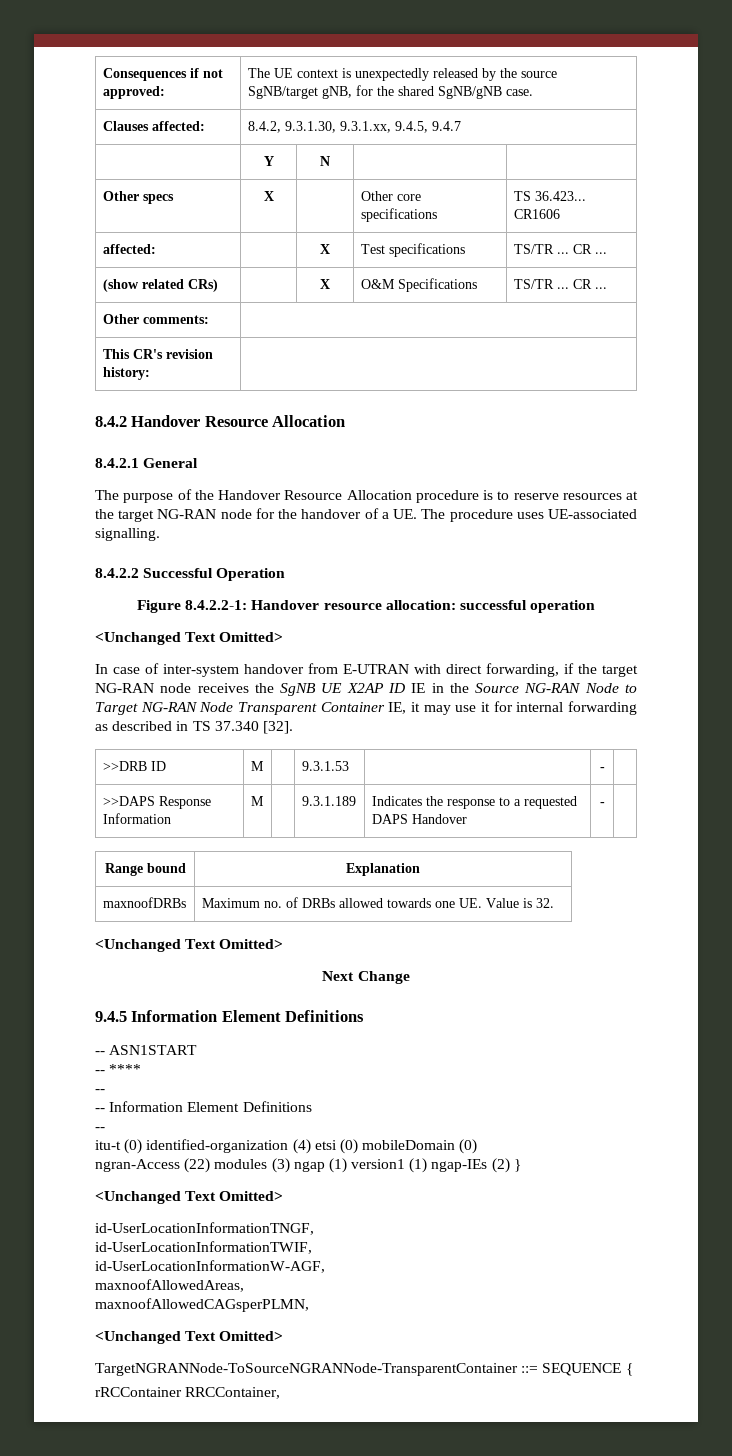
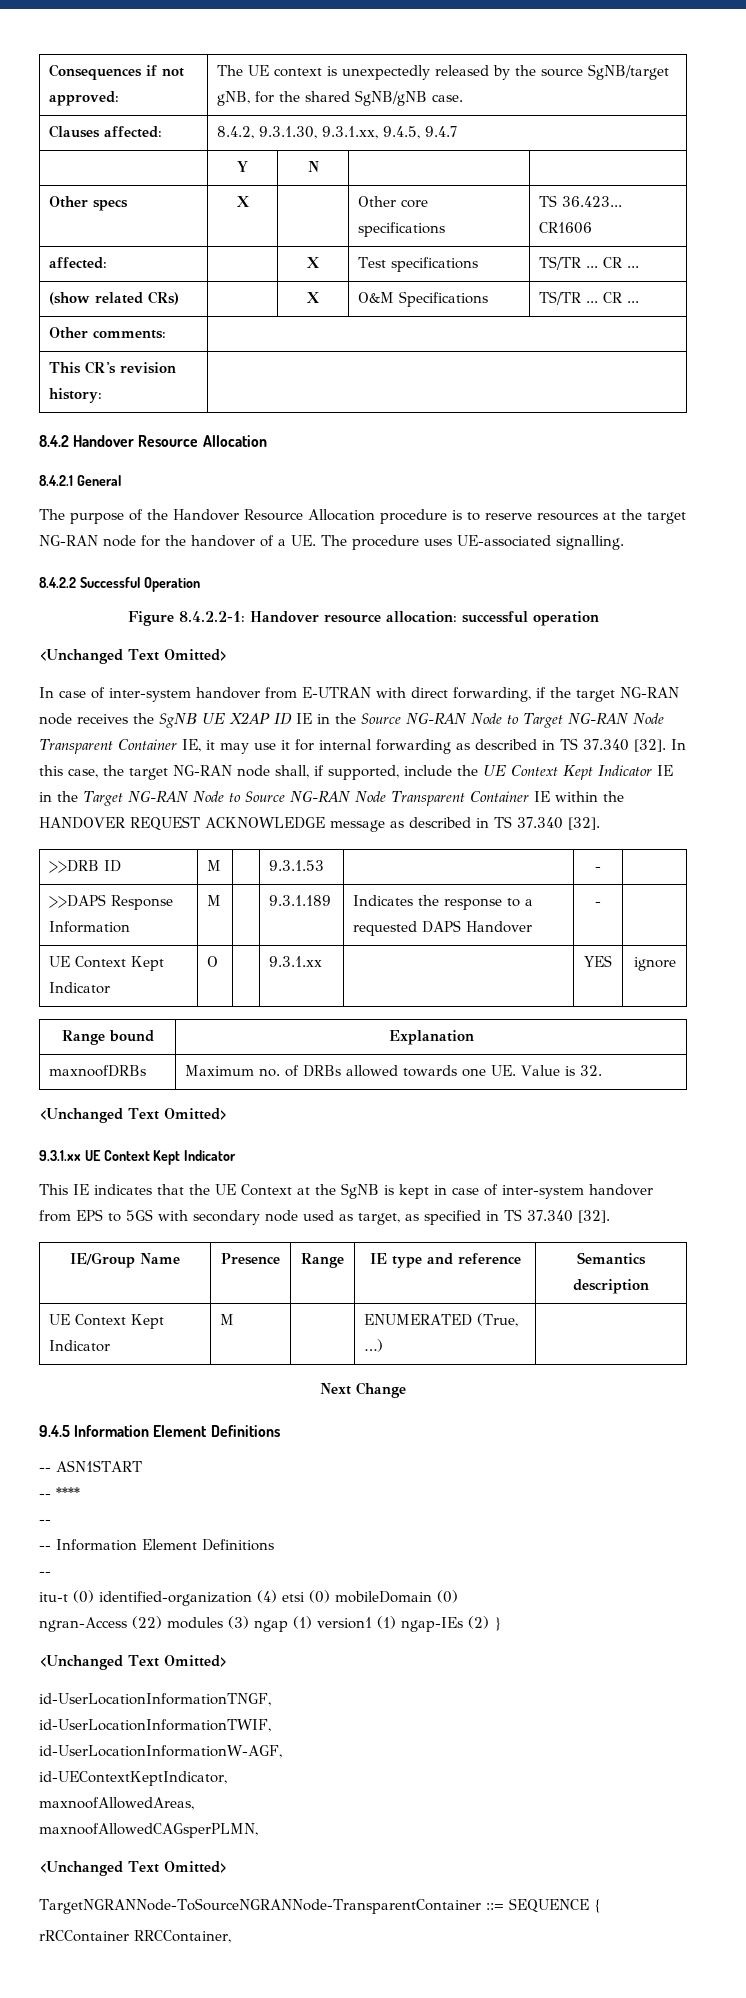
(293, 727) none -> [670,739,686,750] [39,765,673,780] [39,791,624,806] [39,816,600,832] In this case, the target NG-RAN node shall, if supported, include the UE Context Kept Indicator IE in the Target NG-RAN Node to Source NG-RAN Node Transparent Container IE within the HANDOVER REQUEST ACKNOWLEDGE message as described in TS 37.340 [32].
(605, 804) none -> [49,956,165,971] [49,982,111,994] [207,956,219,967] [269,956,323,967] [584,955,612,967] [633,957,676,971] // UE Context Kept Indicator | O | | 9.3.1.xx | | YES | ignore
(284, 944) none -> [39,1150,237,1165] [39,1183,653,1199] [39,1209,610,1225] [70,1252,180,1268] [221,1253,280,1265] [301,1253,344,1268] [369,1253,521,1268] [577,1252,646,1265] [573,1279,649,1294] [49,1314,165,1329] [49,1340,111,1352] [220,1314,235,1325] [364,1313,519,1327] [364,1339,384,1352] // 9.3.1.xx UE Context Kept Indicator // This IE indicates that the UE Context at the SgNB is kept in case of inter-system handover from EPS to 5GS with secondary node used as target, as specified in TS 37.340 [32]. // IE/Group Name | Presence | Range | IE type and reference | Semantics description // UE Context Kept Indicator | M | | ENUMERATED (True, …) |
(325, 1266) none -> [39,1771,227,1786] // id-UEContextKeptIndicator,

